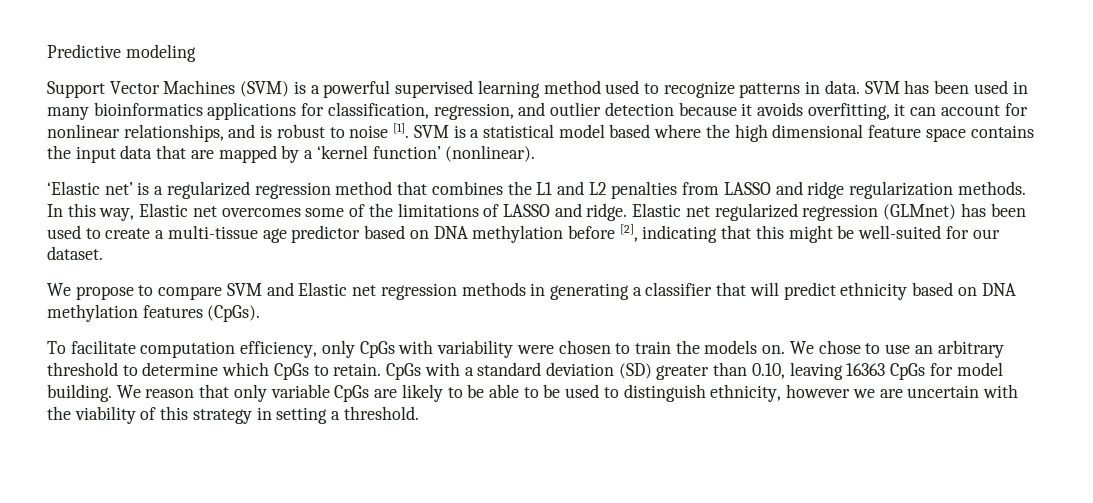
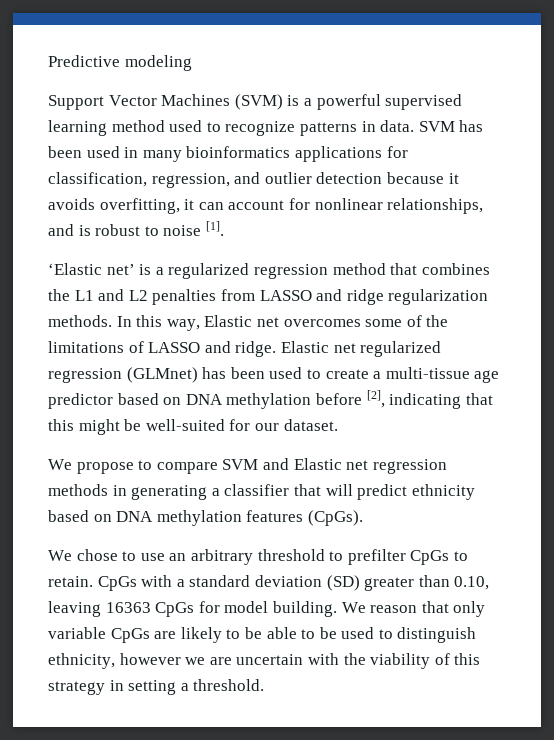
[413,124,1034,142] [47,145,536,163] SVM is a statistical model based where the high dimensional feature space contains the input data that are mapped by a ‘kernel function’ (nonlinear). -> (224, 228) none
[47,340,786,358] To facilitate computation efficiency, only CpGs with variability were chosen to train the models on. -> (363, 518) none
[142,362,270,376] determine which -> [347,549,406,565] prefilter

